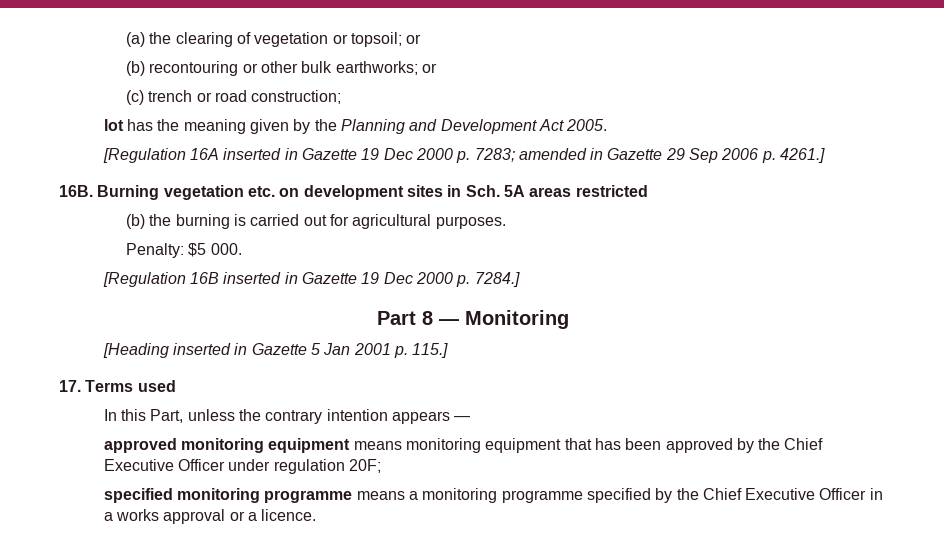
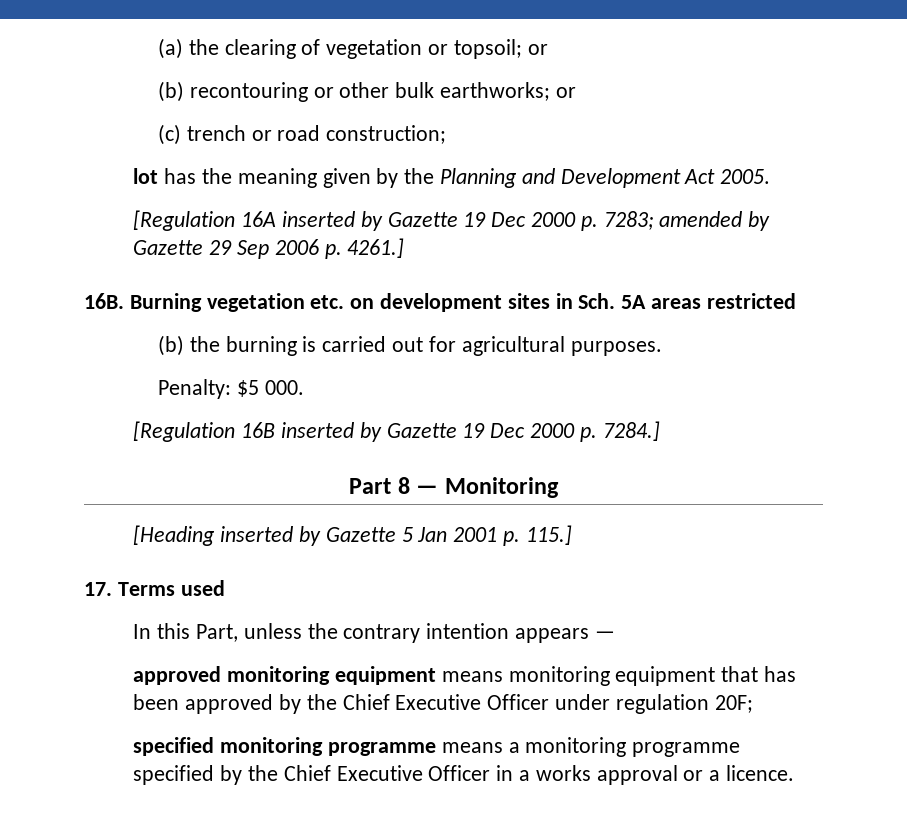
[284,148,298,160] in -> [360,211,383,231] by
[590,148,604,160] in -> [748,211,771,231] by
[284,272,298,284] in -> [359,422,382,442] by
[234,343,248,355] in -> [298,526,321,546] by

